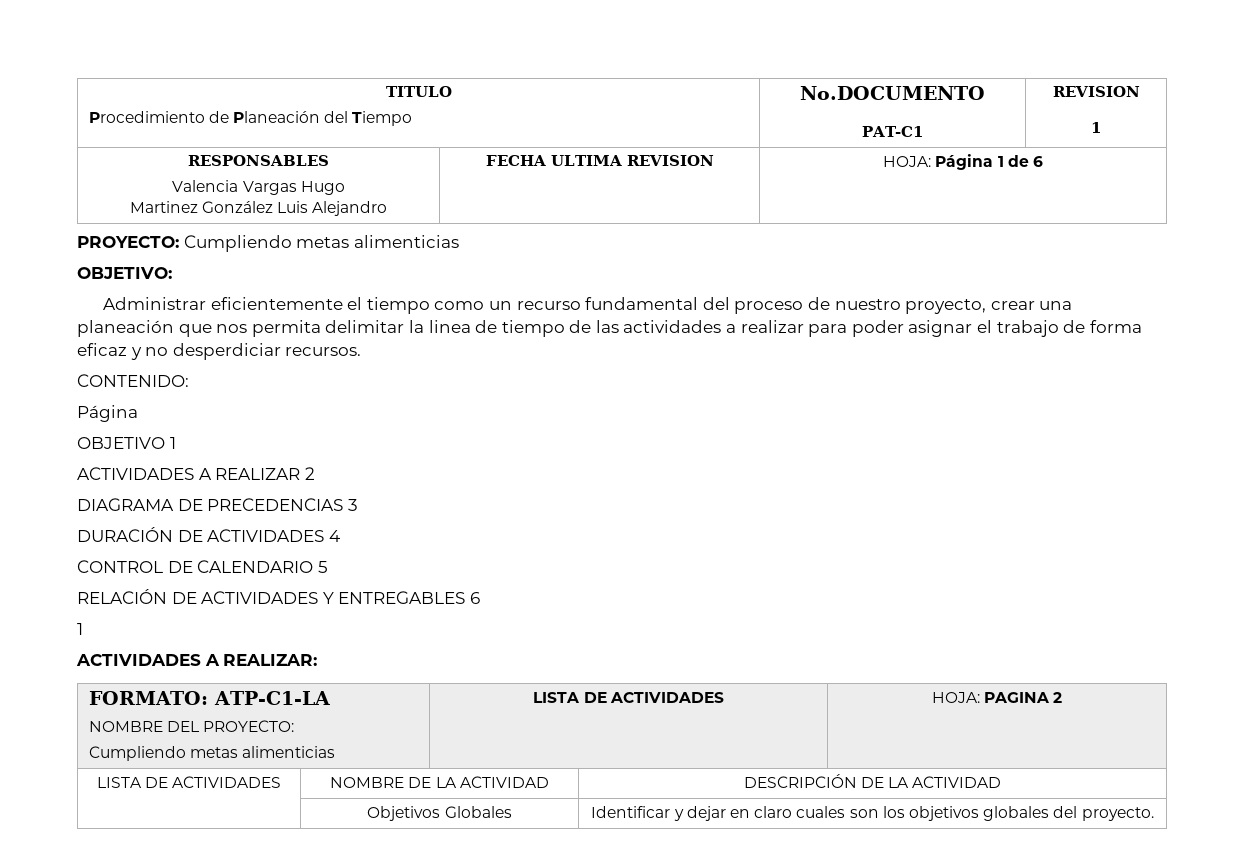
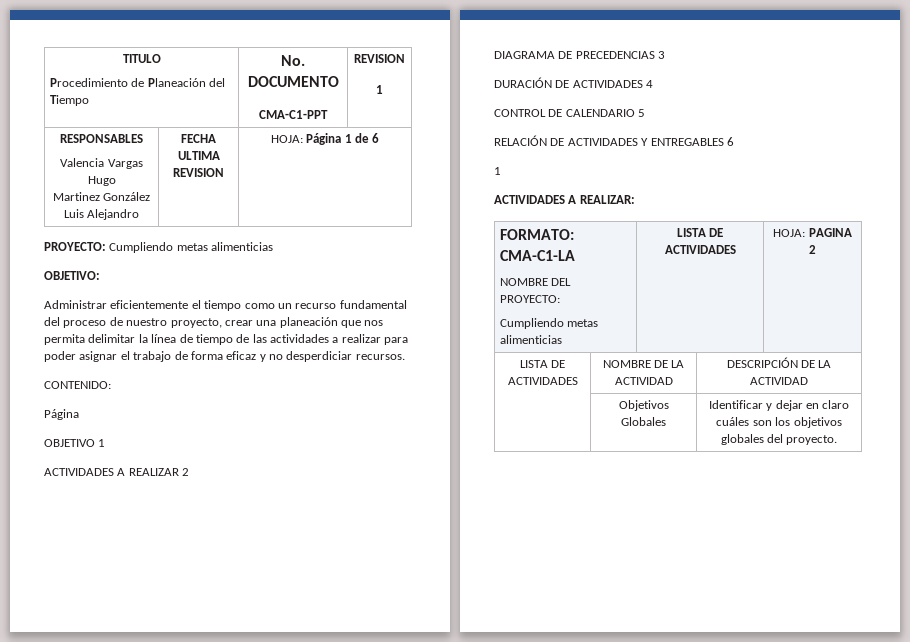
[800,86,985,100] [861,126,924,137] No.DOCUMENTO // PAT-C1 -> [281,55,305,66] [247,76,339,87] [259,110,328,119] No. DOCUMENTO // CMA-C1-PPT
[428,320,471,333] linea -> [151,334,177,343] línea
[214,691,331,705] ATP-C1-LA -> [499,250,575,261] CMA-C1-LA
[796,806,846,818] cuales -> [716,417,750,426] cuáles

